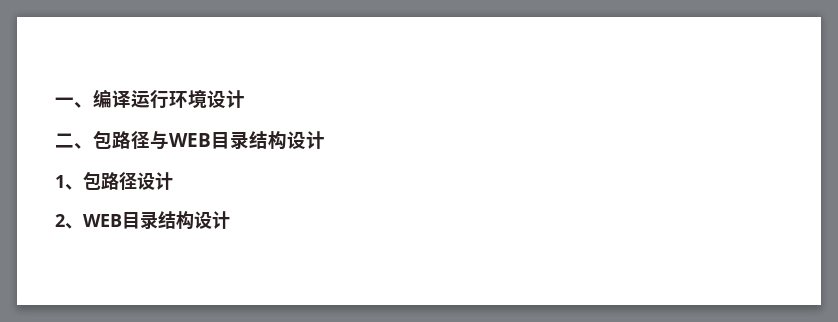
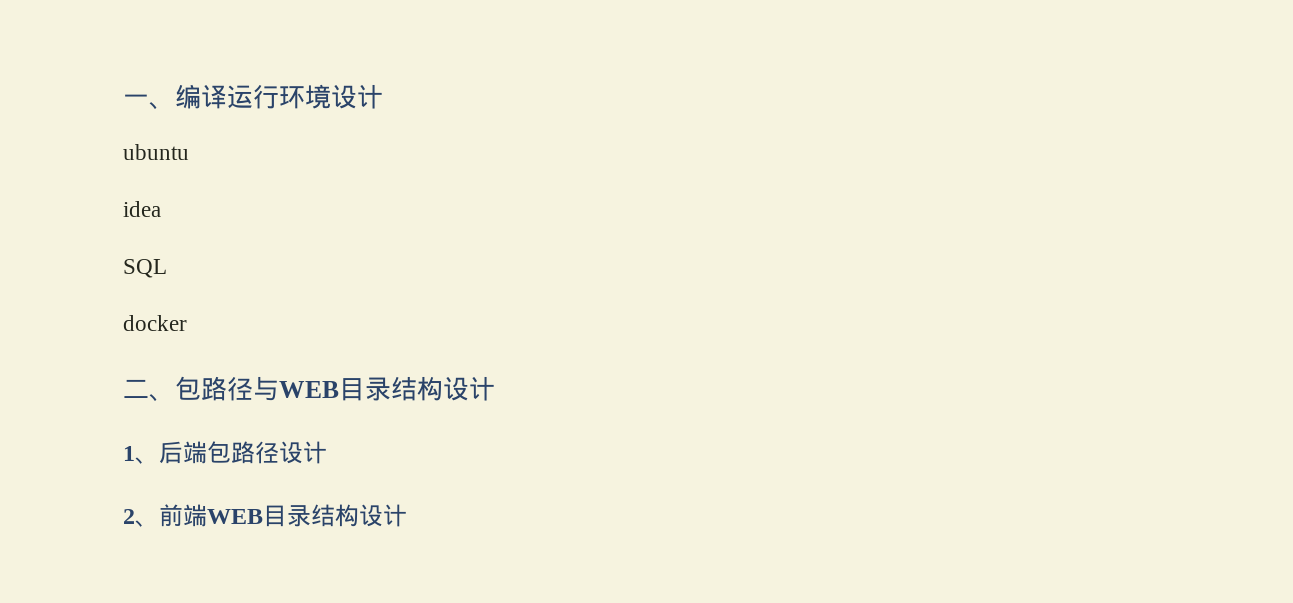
(245, 99) none -> [123,144,189,160] [123,201,161,217] [123,259,167,278] [123,315,187,331] // ubuntu // idea // SQL // docker
(83, 187) none -> [159,441,207,464] 后端
(83, 226) none -> [159,504,207,527] 前端

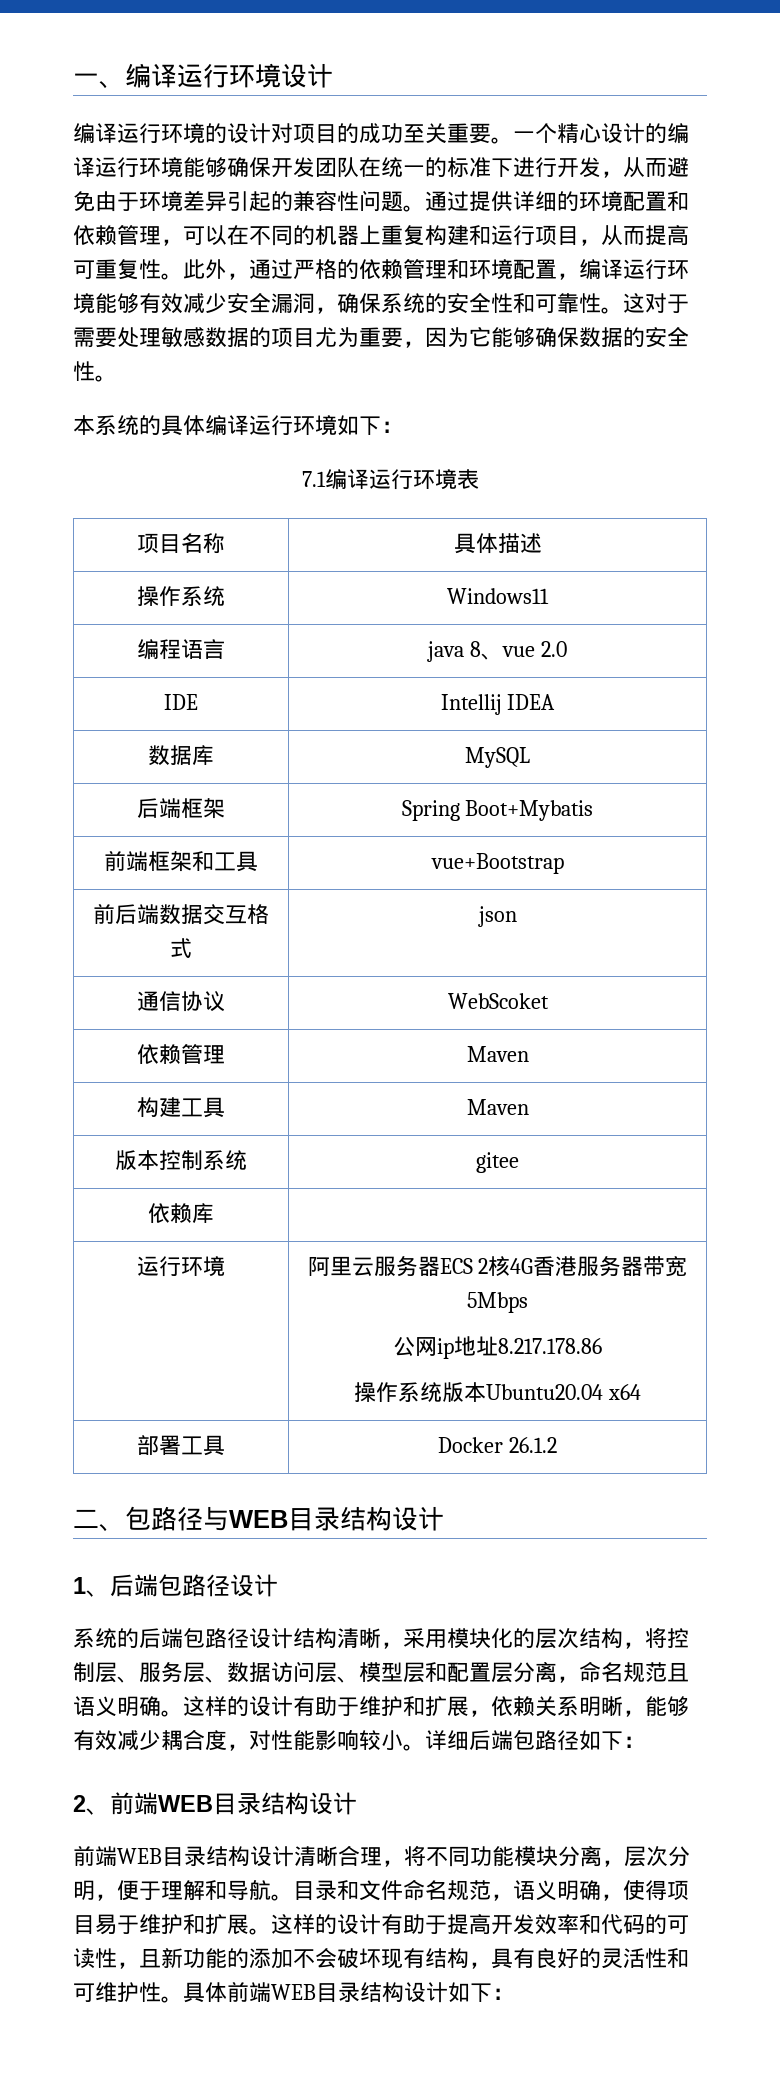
[123,144,189,160] [123,201,161,217] [123,259,167,278] [123,315,187,331] ubuntu // idea // SQL // docker -> [73,123,689,144] [73,157,689,178] [73,190,689,212] [73,225,689,246] [73,259,689,280] [73,293,689,314] [73,327,689,348] [73,361,117,382] [73,415,403,436] [301,469,479,490] [137,533,225,554] [453,533,542,554] [137,586,225,606] [446,588,549,604] [137,639,225,660] [427,641,567,662] [164,694,198,710] [440,694,556,715] [148,745,214,766] [464,747,530,768] [137,798,225,819] [401,800,594,821] [104,850,258,872] [430,853,564,874] [93,903,269,925] [170,938,192,958] [477,906,517,927] [137,991,225,1012] [447,993,549,1009] [137,1044,225,1064] [466,1046,529,1062] [137,1097,225,1118] [466,1099,529,1115] [115,1150,248,1170] [475,1152,519,1173] [148,1203,214,1223] [137,1256,225,1277] [307,1256,688,1277] [466,1292,528,1313] [392,1336,602,1359] [354,1382,641,1402] [137,1435,225,1456] [438,1437,557,1453] 编译运行环境的设计对项目的成功至关重要。一个精心设计的编译运行环境能够确保开发团队在统一的标准下进行开发，从而避免由于环境差异引起的兼容性问题。通过提供详细的环境配置和依赖管理，可以在不同的机器上重复构建和运行项目，从而提高可重复性。此外，通过严格的依赖管理和环境配置，编译运行环境能够有效减少安全漏洞，确保系统的安全性和可靠性。这对于需要处理敏感数据的项目尤为重要，因为它能够确保数据的安全性。 // 本系统的具体编译运行环境如下： // 7.1编译运行环境表 // 项目名称 | 具体描述 // 操作系统 | Windows11 // 编程语言 | java 8、vue 2.0 // IDE | Intellij IDEA // 数据库 | MySQL // 后端框架 | Spring Boot+Mybatis // 前端框架和工具 | vue+Bootstrap // 前后端数据交互格式 | json // 通信协议 | WebScoket // 依赖管理 | Maven // 构建工具 | Maven // 版本控制系统 | gitee // 依赖库 | // 运行环境 | 阿里云服务器ECS 2核4G香港服务器带宽5Mbps // 公网ip地址8.217.178.86 // 操作系统版本Ubuntu20.04 x64 // 部署工具 | Docker 26.1.2
(327, 452) none -> [73,1627,689,1649] [73,1661,689,1683] [73,1696,689,1717] [73,1729,645,1751] // 系统的后端包路径设计结构清晰，采用模块化的层次结构，将控制层、服务层、数据访问层、模型层和配置层分离，命名规范且语义明确。这样的设计有助于维护和扩展，依赖关系明晰，能够有效减少耦合度，对性能影响较小。详细后端包路径如下：
(407, 515) none -> [73,1845,690,1867] [73,1879,689,1901] [73,1914,689,1935] [73,1948,689,1969] [73,1981,514,2003] // 前端WEB目录结构设计清晰合理，将不同功能模块分离，层次分明，便于理解和导航。目录和文件命名规范，语义明确，使得项目易于维护和扩展。这样的设计有助于提高开发效率和代码的可读性，且新功能的添加不会破坏现有结构，具有良好的灵活性和可维护性。具体前端WEB目录结构设计如下：

